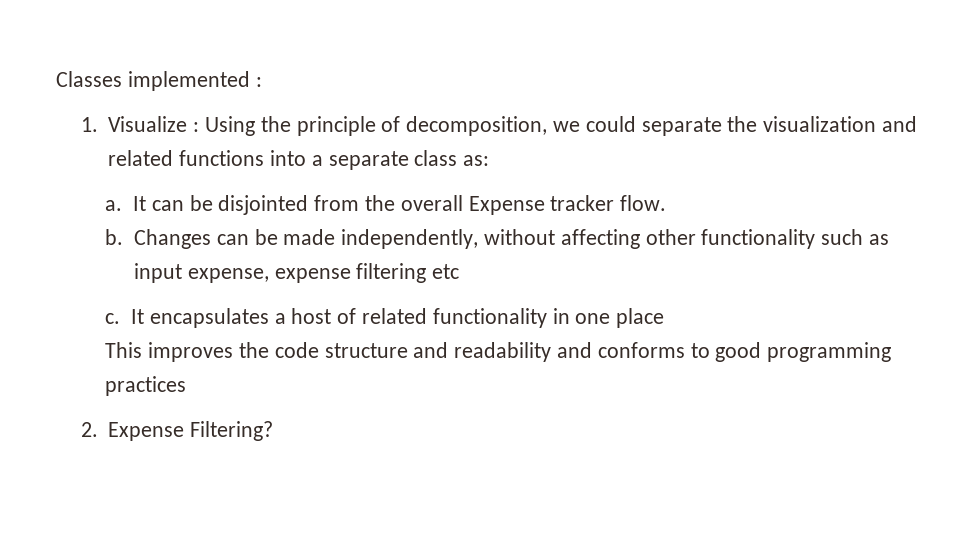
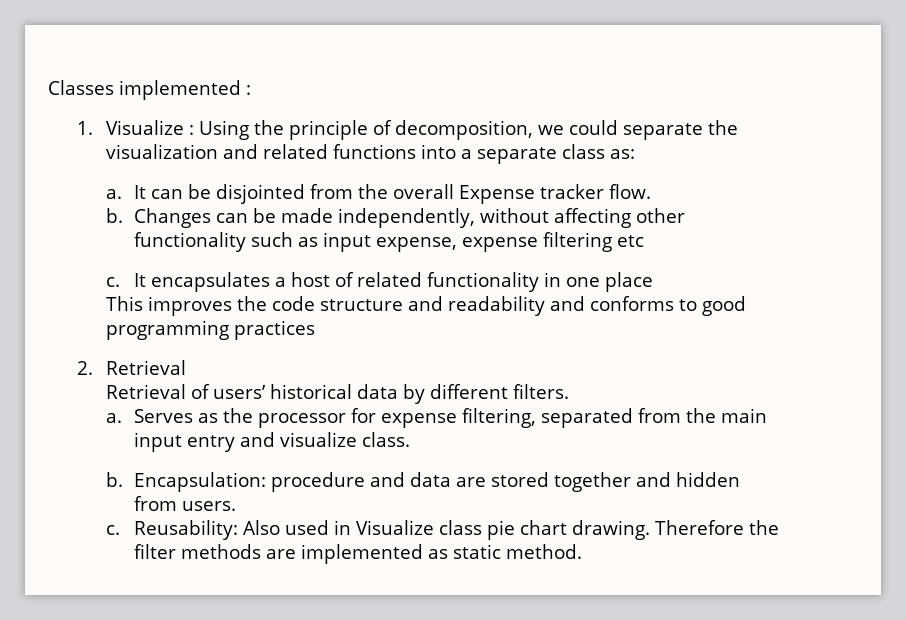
[108,421,274,441] Expense Filtering? -> [105,360,186,375] [105,384,569,404] [105,408,768,428] [134,432,411,452] [105,472,741,492] [134,496,237,511] [105,520,780,540] [134,544,583,564] Retrieval // Retrieval of users’ historical data by different filters. // a. Serves as the processor for expense filtering, separated from the main input entry and visualize class. // b. Encapsulation: procedure and data are stored together and hidden from users. // c. Reusability: Also used in Visualize class pie chart drawing. Therefore the filter methods are implemented as static method.

